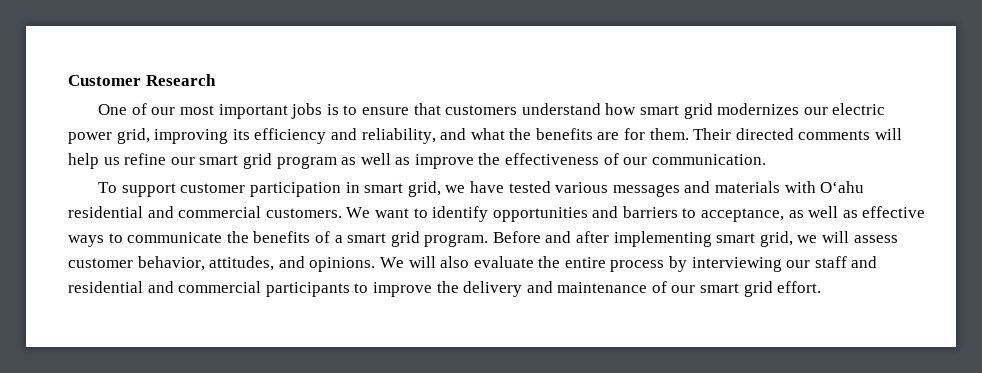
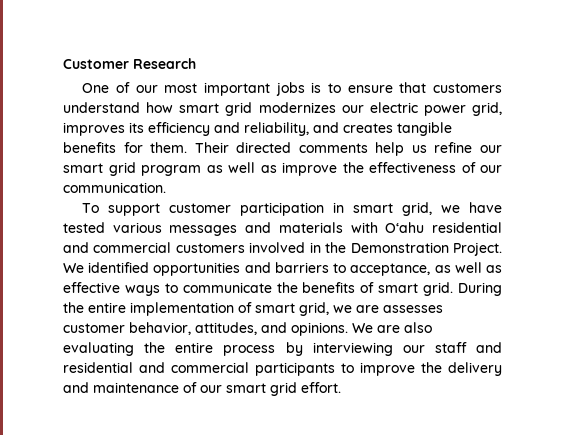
[154,129,229,144] improving -> [63,122,125,136] improves
[470,128,620,140] what the benefits are -> [343,122,452,136] [63,142,116,153] creates tangible benefits
[875,128,903,140] will -> (368, 148) none
[265,206,489,222] customers. We want to identify -> [175,242,502,256] [63,262,150,273] customers involved in the Demonstration Project. We identified
[334,231,898,247] a smart grid program. Before and after implementing smart grid, we will assess -> [378,282,503,296] [63,302,443,316] smart grid. During the entire implementation of smart grid, we are assesses
[408,256,534,268] will also evaluate -> [377,322,432,333] [63,342,134,356] are also evaluating

